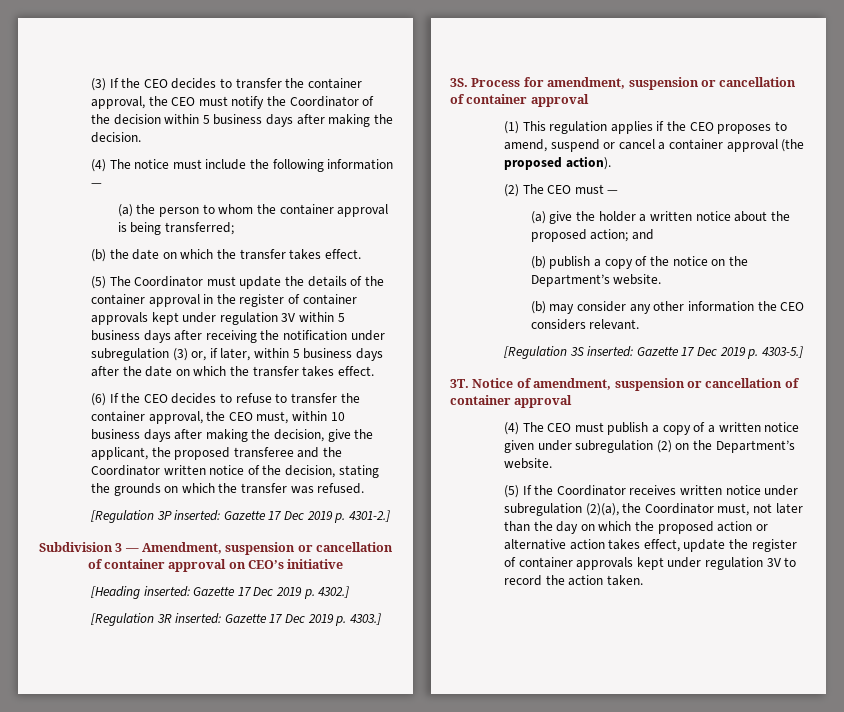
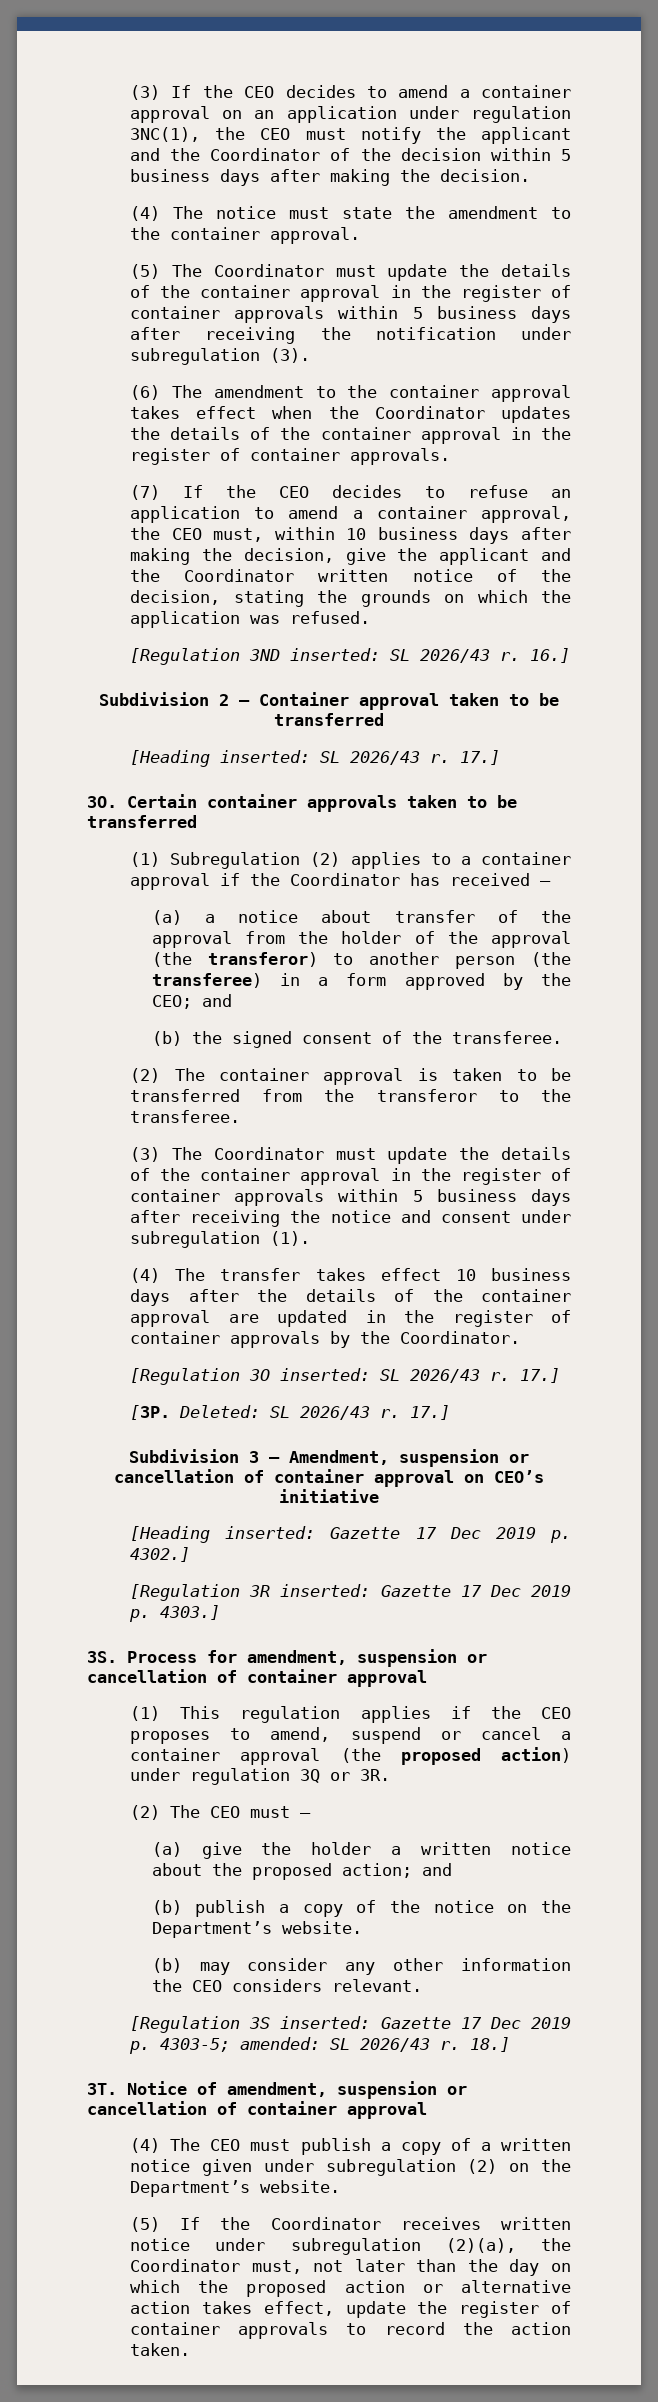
[235,78,363,89] [90,96,145,109] transfer the container approval, -> [398,85,572,98] [130,106,571,123] [130,127,201,142] amend a container approval on an application under regulation 3NC(1),
(287, 101) none -> [480,127,571,144] [130,148,201,161] applicant and the
[205,159,394,172] [90,183,102,187] [117,204,389,217] [117,222,235,235] [90,249,362,262] include the following information — // (a) the person to whom the container approval is being transferred; // (b) the date on which the transfer takes effect. -> [342,206,571,219] [130,227,361,244] state the amendment to the container approval.
[151,312,296,325] kept under regulation 3V -> (325, 314) none
[172,348,384,361] [90,366,375,377] [90,393,106,406] (3) or, if later, within 5 business days after the date on which the transfer takes effect. // (6) -> [270,348,311,363] [130,385,571,402] [130,406,571,423] [130,427,571,444] [130,448,451,465] [130,485,161,500] (3). // (6) The amendment to the container approval takes effect when the Coordinator updates the details of the container approval in the register of container approvals. // (7)
[275,393,360,404] to transfer the -> [551,489,571,498] [130,506,363,523] an application to amend a
[90,447,294,460] applicant, the proposed transferee -> [439,548,530,565] applicant
[241,483,288,494] transfer -> [130,611,241,628] application
[156,510,391,523] 3P inserted: Gazette 17 Dec 2019 p. 4301-2.] -> [249,648,571,663] [99,692,559,710] [274,713,384,726] [130,750,501,767] [87,794,517,812] [87,815,197,828] [130,852,571,869] [130,873,552,890] [151,910,571,925] [151,931,571,948] [151,952,571,969] [151,973,571,990] [151,994,232,1009] [151,1031,562,1048] [130,1068,571,1085] [130,1089,571,1102] [130,1110,241,1123] [130,1147,571,1164] [130,1168,571,1185] [130,1189,571,1206] [130,1210,571,1227] [130,1231,311,1248] [130,1268,571,1283] [130,1289,571,1306] [130,1310,571,1327] [130,1331,521,1348] [130,1368,561,1385] [130,1405,451,1420] 3ND inserted: SL 2026/43 r. 16.] // Subdivision 2 — Container approval taken to be transferred // [Heading inserted: SL 2026/43 r. 17.] // 3O. Certain container approvals taken to be transferred // (1) Subregulation (2) applies to a container approval if the Coordinator has received — // (a) a notice about transfer of the approval from the holder of the approval (the transferor) to another person (the transferee) in a form approved by the CEO; and // (b) the signed consent of the transferee. // (2) The container approval is taken to be transferred from the transferor to the transferee. // (3) The Coordinator must update the details of the container approval in the register of container approvals within 5 business days after receiving the notice and consent under subregulation (1). // (4) The transfer takes effect 10 business days after the details of the container approval are updated in the register of container approvals by the Coordinator. // [Regulation 3O inserted: SL 2026/43 r. 17.] // [3P. Deleted: SL 2026/43 r. 17.]
[565,156,611,170] action). -> [501,1747,571,1763] [130,1768,391,1785] action) under regulation 3Q or 3R.
[762,346,804,358] 4303-5.] -> [160,2037,511,2052] 4303-5; amended: SL 2026/43 r. 18.]
[636,557,781,570] kept under regulation 3V -> (329, 2330) none

